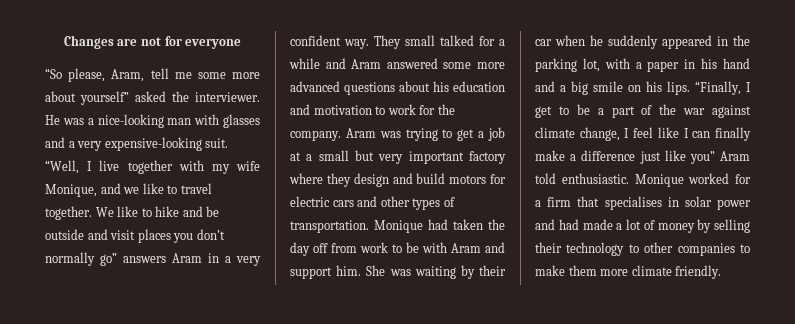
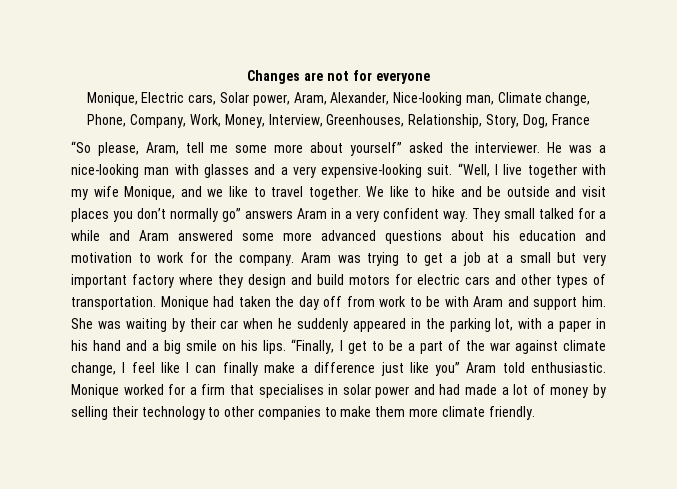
(242, 44) none -> [86,92,591,106] [87,114,590,128] // Monique, Electric cars, Solar power, Aram, Alexander, Nice-looking man, Climate change, Phone, Company, Work, Money, Interview, Greenhouses, Relationship, Story, Dog, France

